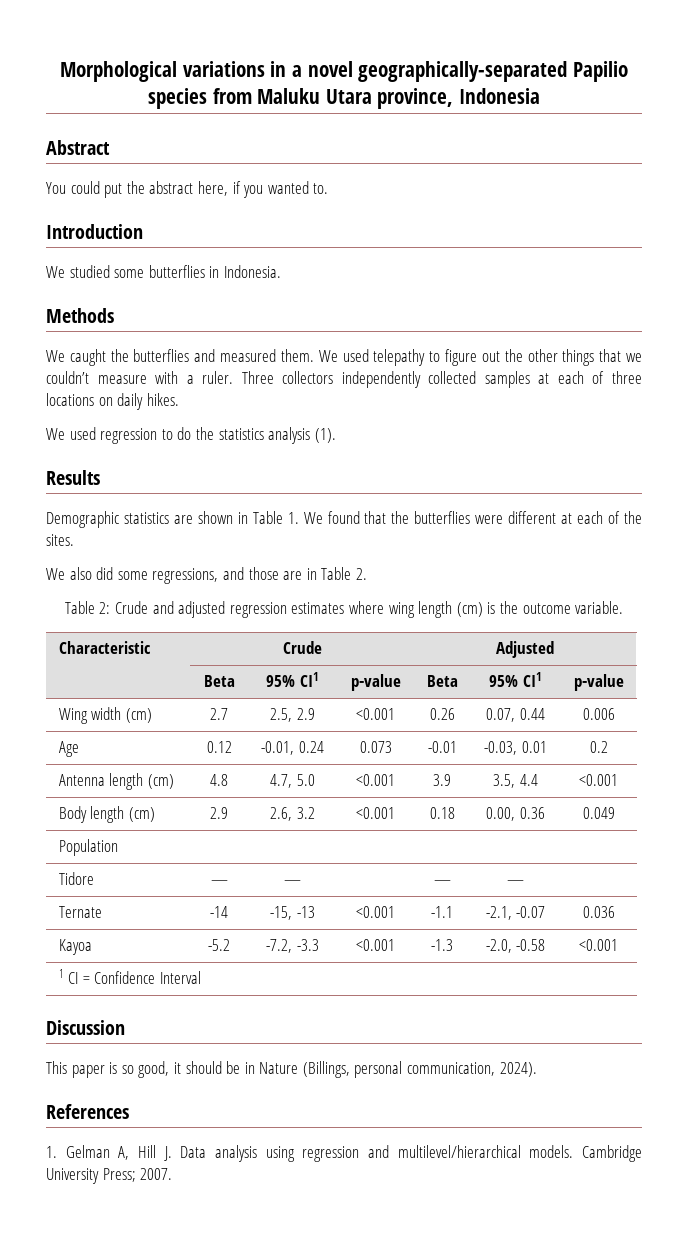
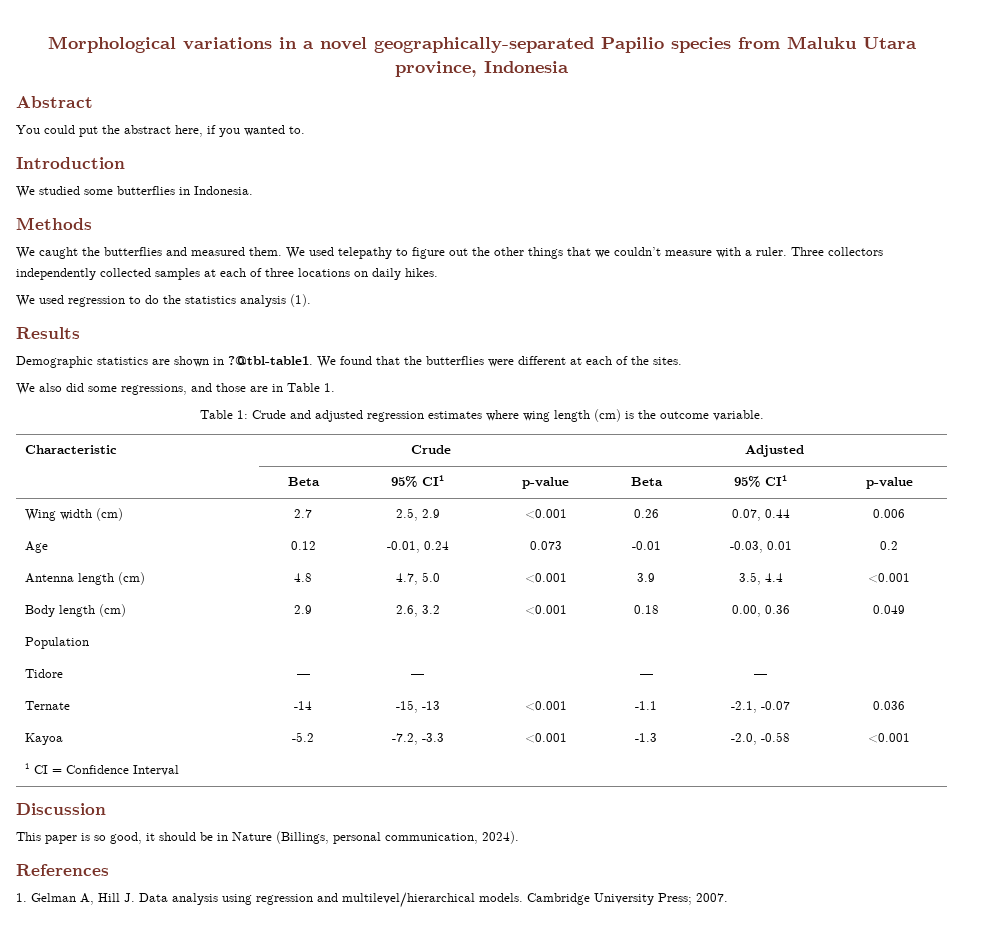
[252,511,299,524] Table 1. -> [228,356,313,365] ?@tbl-table1.
[355,568,367,580] [64,601,111,614] 2. // Table 2: -> [324,383,335,392] [199,410,248,419] 1. // Table 1:

